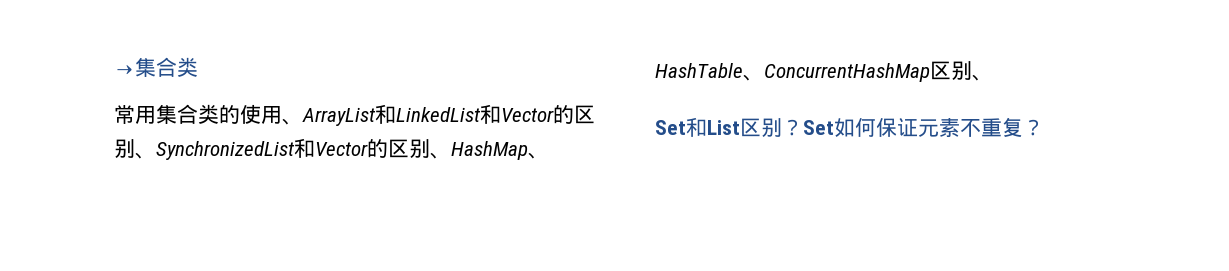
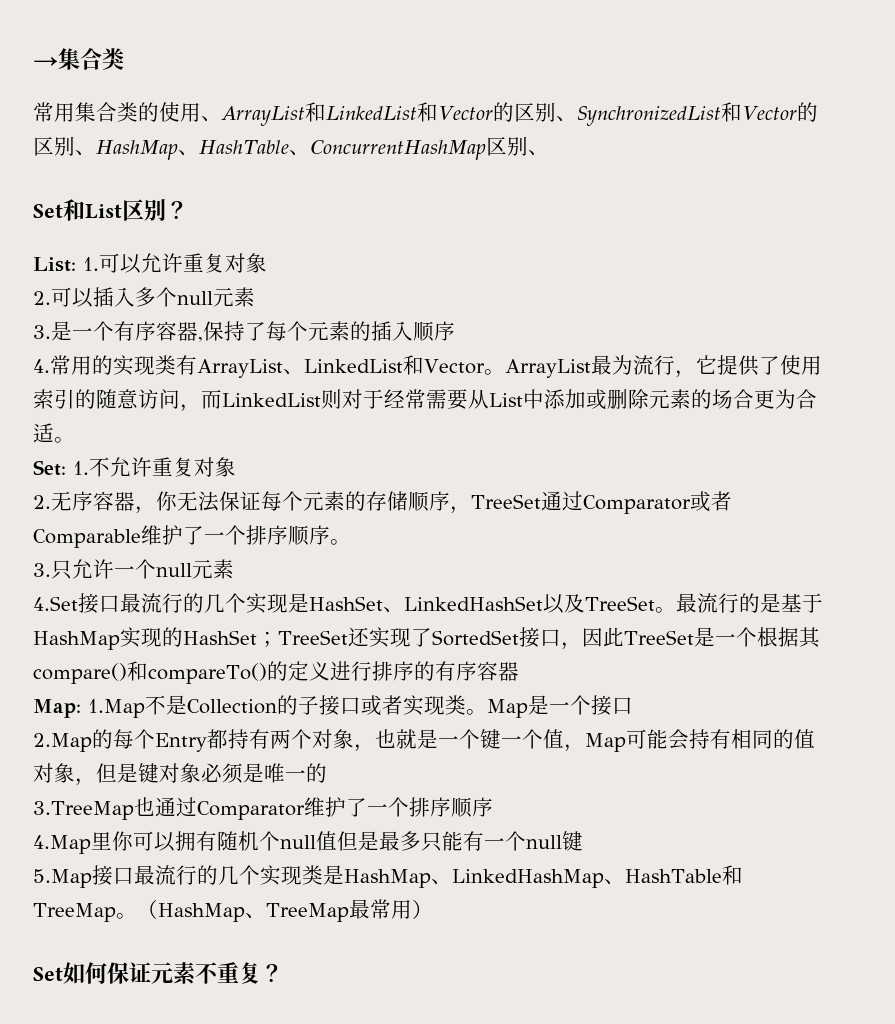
(803, 127) none -> [33,253,267,274] [33,287,255,308] [33,321,455,342] [33,355,822,378] [33,389,817,412] [33,423,75,443] [33,457,236,477] [33,491,732,514] [33,525,351,548] [33,559,234,580] [33,593,823,614] [33,627,821,650] [33,661,519,684] [33,695,633,718] [33,729,815,752] [33,763,327,786] [33,797,493,820] [33,831,583,854] [33,865,743,888] [33,899,433,922] // List: 1.可以允许重复对象 // 2.可以插入多个null元素 // 3.是一个有序容器,保持了每个元素的插入顺序 // 4.常用的实现类有ArrayList、LinkedList和Vector。ArrayList最为流行，它提供了使用索引的随意访问，而LinkedList则对于经常需要从List中添加或删除元素的场合更为合适。 // Set: 1.不允许重复对象 // 2.无序容器，你无法保证每个元素的存储顺序，TreeSet通过Comparator或者Comparable维护了一个排序顺序。 // 3.只允许一个null元素 // 4.Set接口最流行的几个实现是HashSet、LinkedHashSet以及TreeSet。最流行的是基于HashMap实现的HashSet；TreeSet还实现了SortedSet接口，因此TreeSet是一个根据其compare()和compareTo()的定义进行排序的有序容器 // Map: 1.Map不是Collection的子接口或者实现类。Map是一个接口 // 2.Map的每个Entry都持有两个对象，也就是一个键一个值，Map可能会持有相同的值对象，但是键对象必须是唯一的 // 3.TreeMap也通过Comparator维护了一个排序顺序 // 4.Map里你可以拥有随机个null值但是最多只能有一个null键 // 5.Map接口最流行的几个实现类是HashMap、LinkedHashMap、HashTable和TreeMap。（HashMap、TreeMap最常用） //

